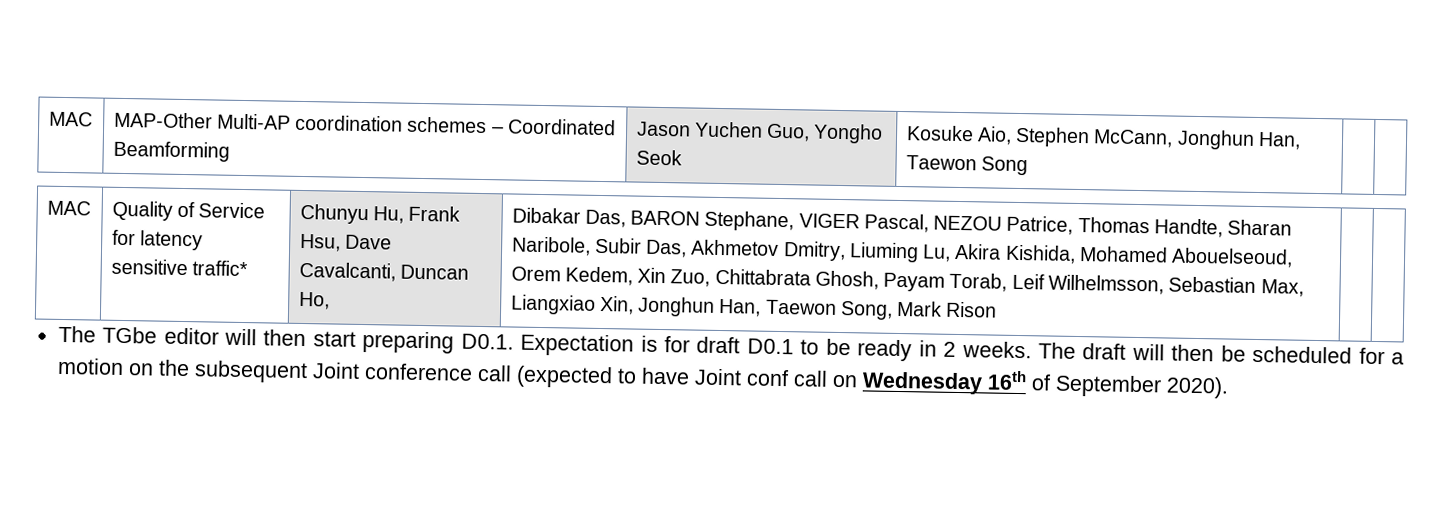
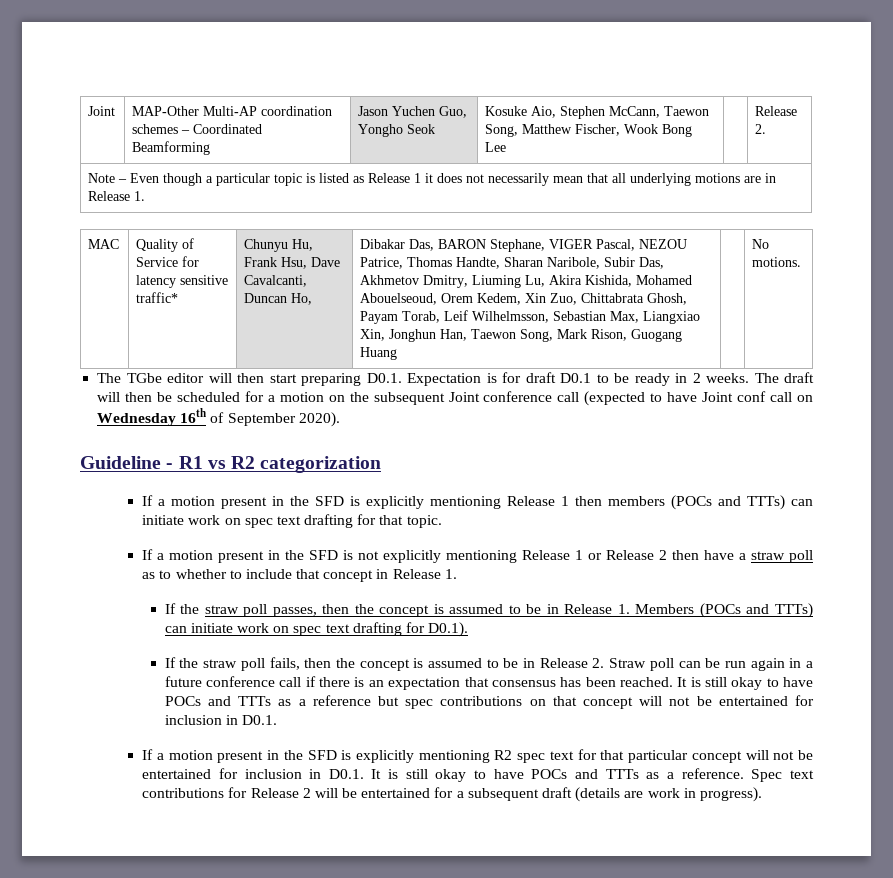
[48,111,93,127] MAC -> [88,106,116,116] Joint
[1176,129,1301,150] [905,155,1028,176] Jonghun Han, Taewon Song | | -> [664,106,710,116] [485,124,693,137] [485,142,507,152] [755,106,798,116] [755,124,767,134] [88,173,777,186] [88,191,146,201] Taewon Song, Matthew Fischer, Wook Bong Lee | | Release 2. // Note – Even though a particular topic is listed as Release 1 it does not necessarily mean that all underlying motions are in Release 1.
[946,301,998,318] Rison | | -> [591,329,683,342] [360,347,398,360] [752,239,770,249] [752,257,802,267] Rison, Guogang Huang | | No motions.
(1229, 387) none -> [80,456,382,473] [142,495,813,510] [142,514,442,528] [142,549,814,563] [142,569,457,582] [164,603,814,618] [164,622,469,637] [164,657,813,671] [164,676,814,690] [164,695,815,709] [164,715,278,725] [142,749,814,763] [142,768,815,782] [142,787,762,802] // Guideline - R1 vs R2 categorization // If a motion present in the SFD is explicitly mentioning Release 1 then members (POCs and TTTs) can initiate work on spec text drafting for that topic. // If a motion present in the SFD is not explicitly mentioning Release 1 or Release 2 then have a straw poll as to whether to include that concept in Release 1. // If the straw poll passes, then the concept is assumed to be in Release 1. Members (POCs and TTTs) can initiate work on spec text drafting for D0.1). // If the straw poll fails, then the concept is assumed to be in Release 2. Straw poll can be run again in a future conference call if there is an expectation that consensus has been reached. It is still okay to have POCs and TTTs as a reference but spec contributions on that concept will not be entertained for inclusion in D0.1. // If a motion present in the SFD is explicitly mentioning R2 spec text for that particular concept will not be entertained for inclusion in D0.1. It is still okay to have POCs and TTTs as a reference. Spec text contributions for Release 2 will be entertained for a subsequent draft (details are work in progress).

